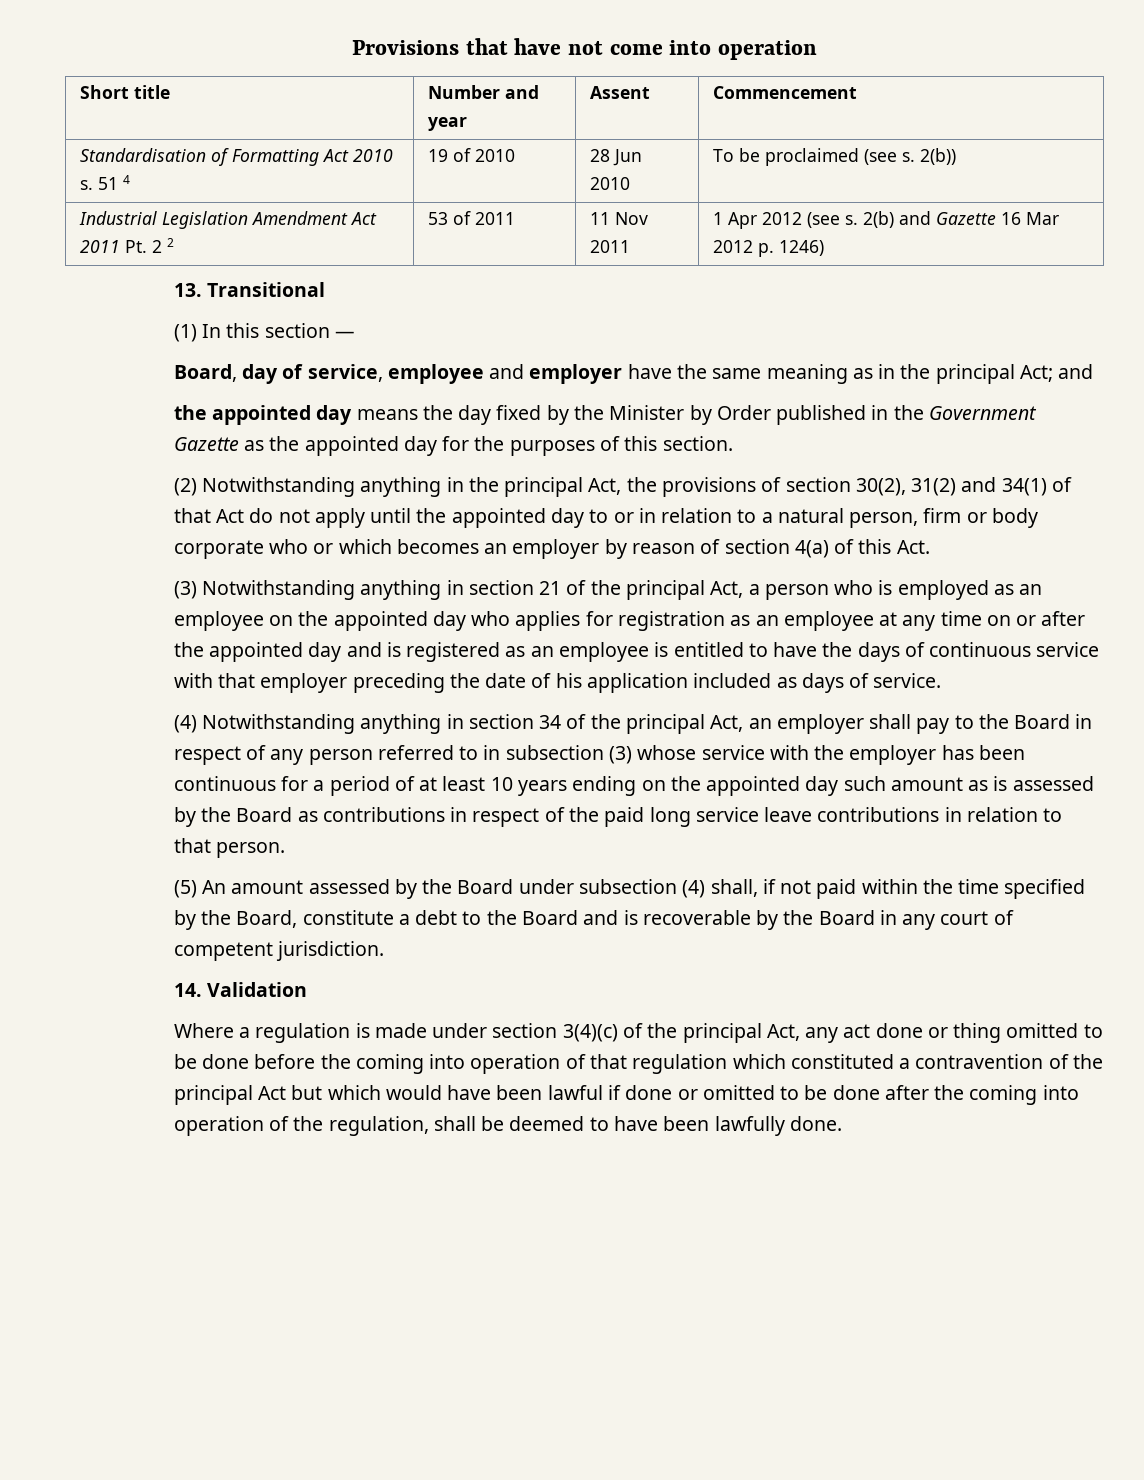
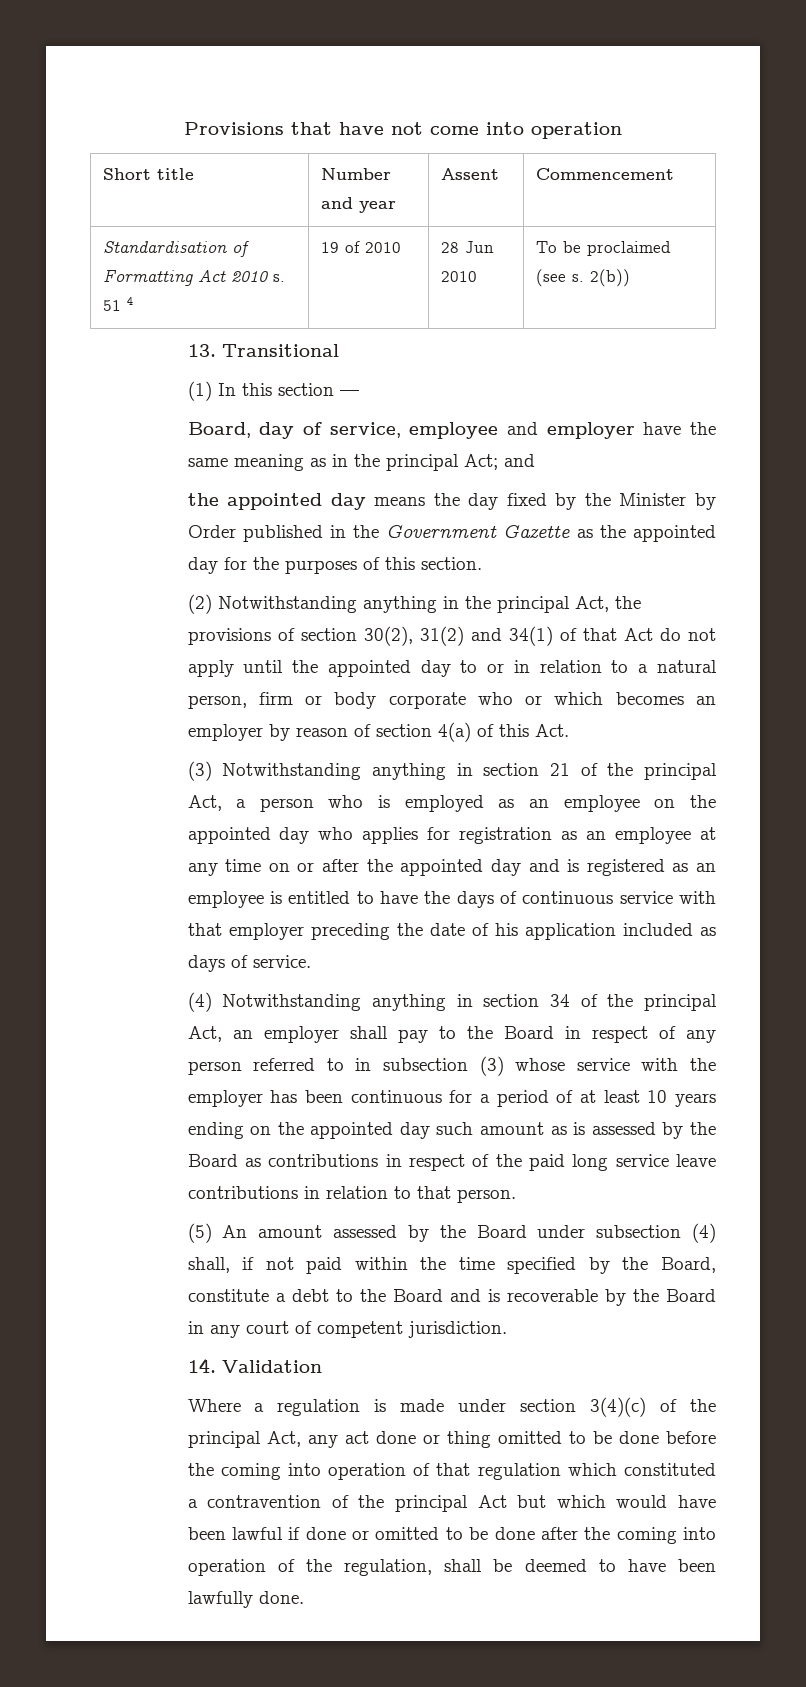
[79,211,378,229] [80,238,175,253] [428,211,516,225] [590,212,649,225] [590,240,631,253] [713,211,1060,229] [713,240,825,257] // Industrial Legislation Amendment Act 2011 Pt. 2 2 | 53 of 2011 | 11 Nov 2011 | 1 Apr 2012 (see s. 2(b) and Gazette 16 Mar 2012 p. 1246) -> (630, 278) none

